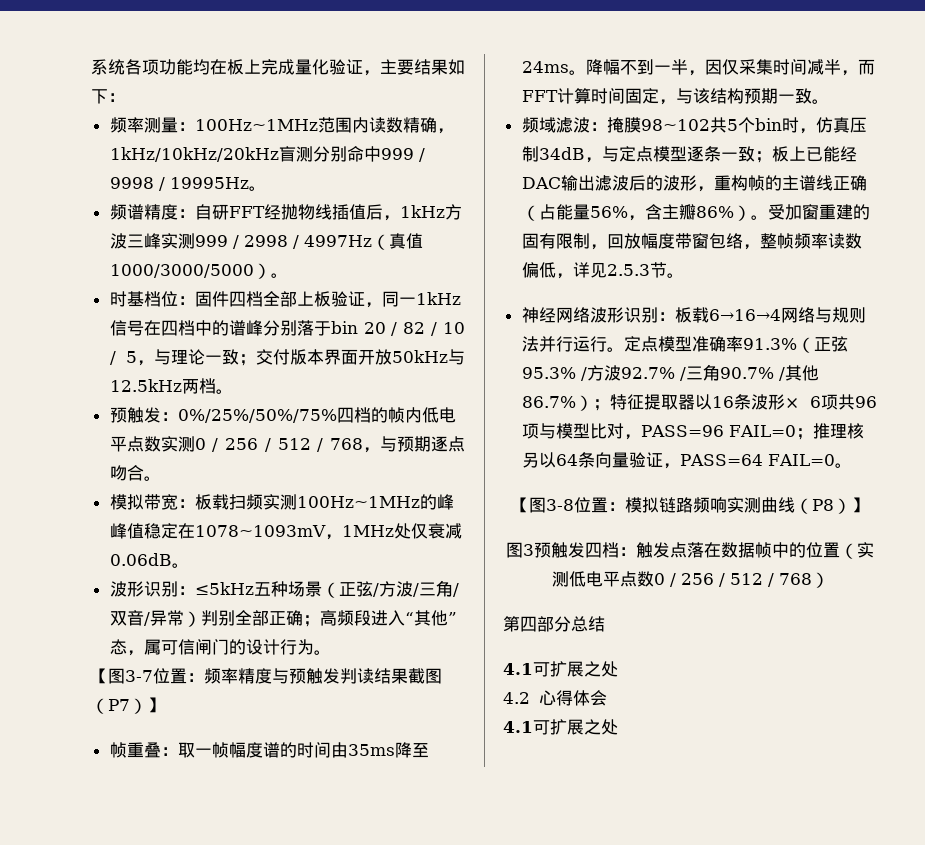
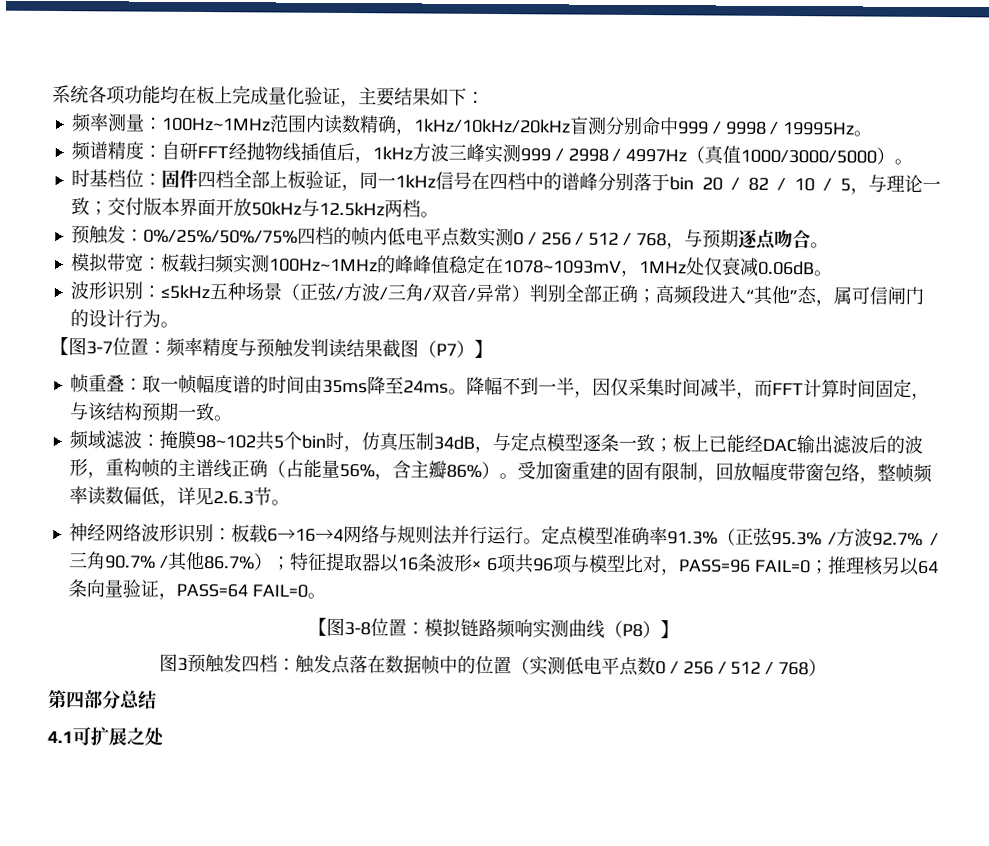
[606,264,650,276] 2.5.3 -> [212,491,254,505] 2.6.3
[503,690,607,706] [503,719,618,735] // 4.2心得体会 // 4.1可扩展之处 -> (164, 736) none

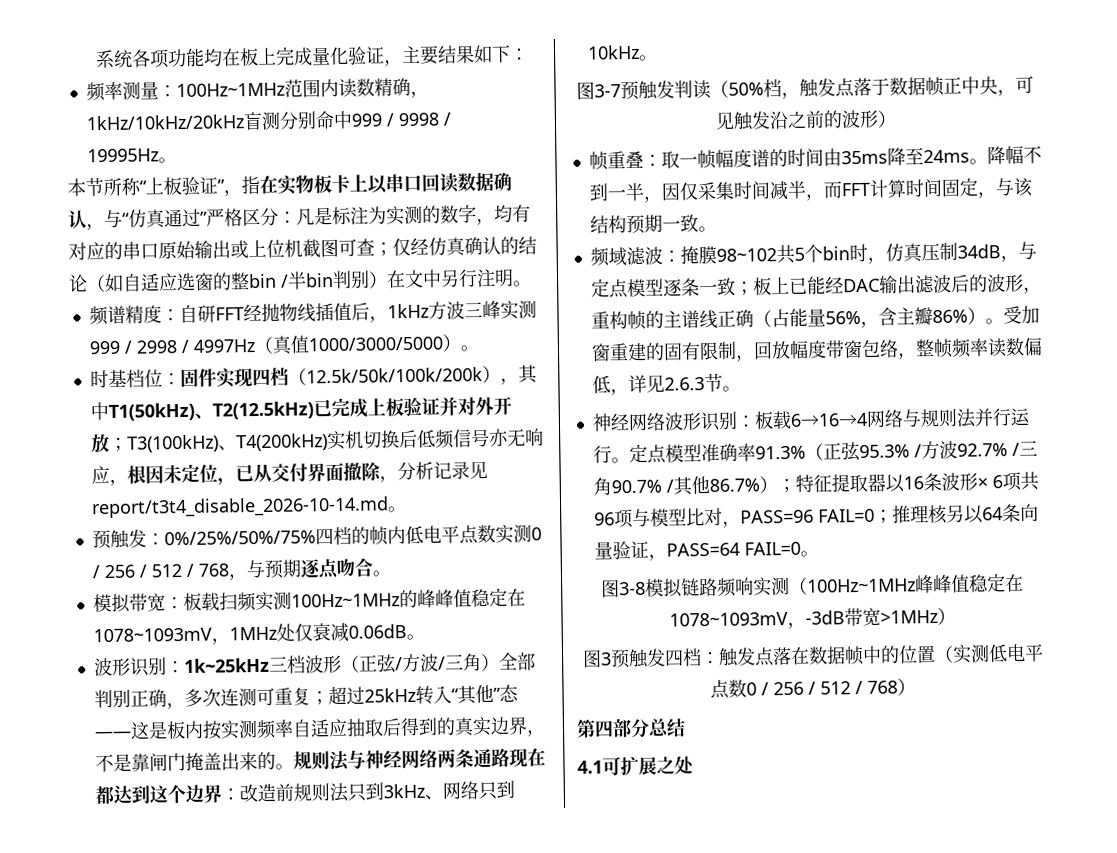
(873, 133) none -> [67,171,512,197] [68,204,531,231] [68,236,537,261] [68,268,532,293] // 本节所称“上板验证”，指在实物板卡上以串口回读数据确认，与“仿真通过”严格区分：凡是标注为实测的数字，均有对应的串口原始输出或上位机截图可查；仅经仿真确认的结论（如自适应选窗的整bin /半bin判别）在文中另行注明。
[196,170,942,195] [70,197,421,218] 四档全部上板验证，同一1kHz信号在四档中的谱峰分别落于bin 20 / 82 / 10 / 5，与理论一致；交付版本界面开放50kHz与12.5kHz两档 -> [215,364,538,388] [89,396,512,421] [90,428,544,454] [90,460,488,486] [90,496,389,519] 实现四档（12.5k/50k/100k/200k），其中T1(50kHz)、T2(12.5kHz)已完成上板验证并对外开放；T3(100kHz)、T4(200kHz)实机切换后低频信号亦无响应，根因未定位，已从交付界面撤除，分析记录见report/t3t4_disable_2026-10-14.md
[159,282,282,301] ≤5kHz五种场景 -> [183,654,342,674] 1k~25kHz三档波形
[422,283,924,307] [69,309,179,328] [50,336,493,359] /双音/异常）判别全部正确；高频段进入“其他”态，属可信闸门的设计行为。 // 【图3-7位置：频率精度与预触发判读结果截图（P7）】 -> [480,652,536,672] [93,684,519,710] [94,716,546,740] [94,748,546,773] [94,780,515,805] [586,44,658,61] [576,75,1034,101] [714,109,897,131] ）全部判别正确，多次连测可重复；超过25kHz转入“其他”态——这是板内按实测频率自适应抽取后得到的真实边界，不是靠闸门掩盖出来的。规则法与神经网络两条通路现在都达到这个边界：改造前规则法只到3kHz、网络只到10kHz。 // 图3-7预触发判读（50%档，触发点落于数据帧正中央，可见触发沿之前的波形）
[307,617,425,637] 【图3-8位置： -> [600,579,646,598] 图3-8
[567,619,679,639] 曲线（P8）】 -> [788,573,1024,595] [668,607,956,629] （100Hz~1MHz峰峰值稳定在1078~1093mV，-3dB带宽>1MHz）

